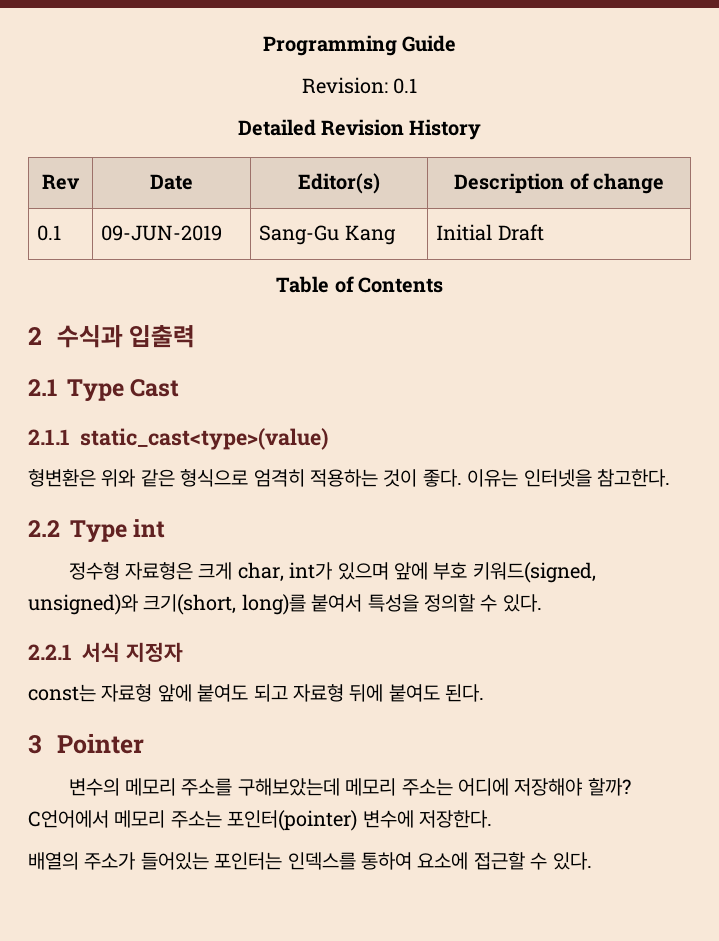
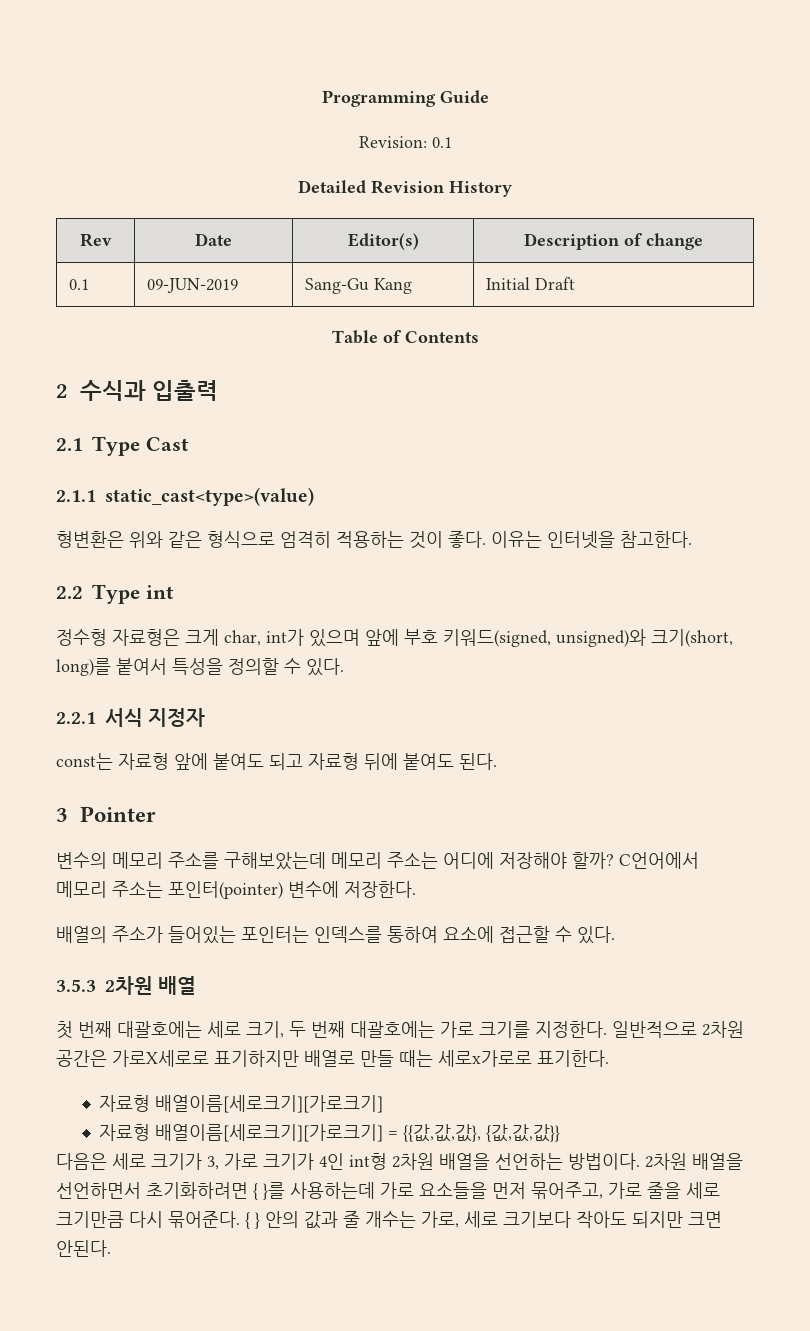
(592, 861) none -> [56,976,197,995] [56,1021,744,1039] [56,1050,609,1067] [99,1095,384,1113] [99,1124,561,1142] [56,1153,743,1170] [56,1182,720,1200] [56,1211,722,1229] [56,1240,111,1257] // 3.5.3 2차원 배열 // 첫 번째 대괄호에는 세로 크기, 두 번째 대괄호에는 가로 크기를 지정한다. 일반적으로 2차원 공간은 가로X세로로 표기하지만 배열로 만들 때는 세로x가로로 표기한다. // 자료형 배열이름[세로크기][가로크기] // 자료형 배열이름[세로크기][가로크기] = {{값,값,값}, {값,값,값}} // 다음은 세로 크기가 3, 가로 크기가 4인 int형 2차원 배열을 선언하는 방법이다. 2차원 배열을 선언하면서 초기화하려면 { }를 사용하는데 가로 요소들을 먼저 묶어주고, 가로 줄을 세로 크기만큼 다시 묶어준다. { } 안의 값과 줄 개수는 가로, 세로 크기보다 작아도 되지만 크면 안된다.

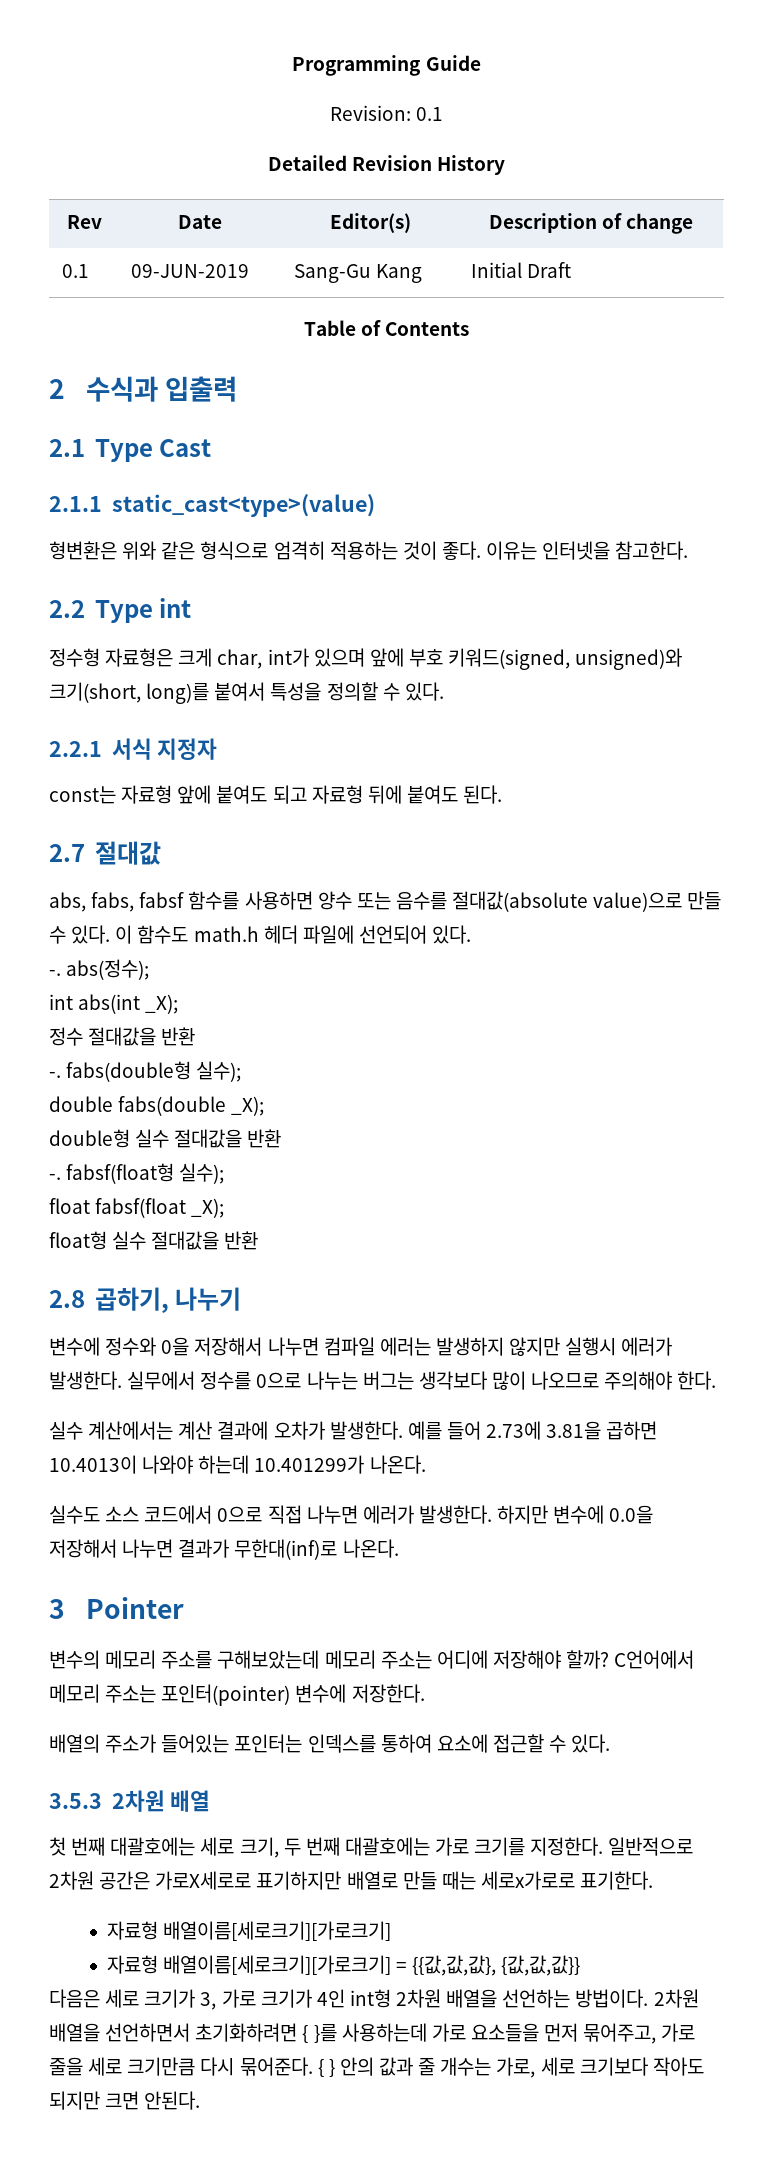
(497, 761) none -> [49,841,161,865] [49,891,722,912] [49,925,472,944] [49,959,150,980] [49,994,179,1014] [49,1027,196,1046] [49,1061,242,1082] [49,1096,265,1116] [49,1129,282,1148] [49,1163,225,1184] [49,1198,225,1218] [49,1231,259,1250] [49,1287,241,1313] [49,1337,673,1356] [49,1371,717,1390] [49,1421,658,1440] [49,1455,426,1474] [49,1505,654,1524] [49,1539,399,1560] // 2.7 절대값 // abs, fabs, fabsf 함수를 사용하면 양수 또는 음수를 절대값(absolute value)으로 만들 수 있다. 이 함수도 math.h 헤더 파일에 선언되어 있다. // -. abs(정수); // int abs(int _X); // 정수 절대값을 반환 // -. fabs(double형 실수); // double fabs(double _X); // double형 실수 절대값을 반환 // -. fabsf(float형 실수); // float fabsf(float _X); // float형 실수 절대값을 반환 // 2.8 곱하기, 나누기 // 변수에 정수와 0을 저장해서 나누면 컴파일 에러는 발생하지 않지만 실행시 에러가 발생한다. 실무에서 정수를 0으로 나누는 버그는 생각보다 많이 나오므로 주의해야 한다. // 실수 계산에서는 계산 결과에 오차가 발생한다. 예를 들어 2.73에 3.81을 곱하면 10.4013이 나와야 하는데 10.401299가 나온다. // 실수도 소스 코드에서 0으로 직접 나누면 에러가 발생한다. 하지만 변수에 0.0을 저장해서 나누면 결과가 무한대(inf)로 나온다.

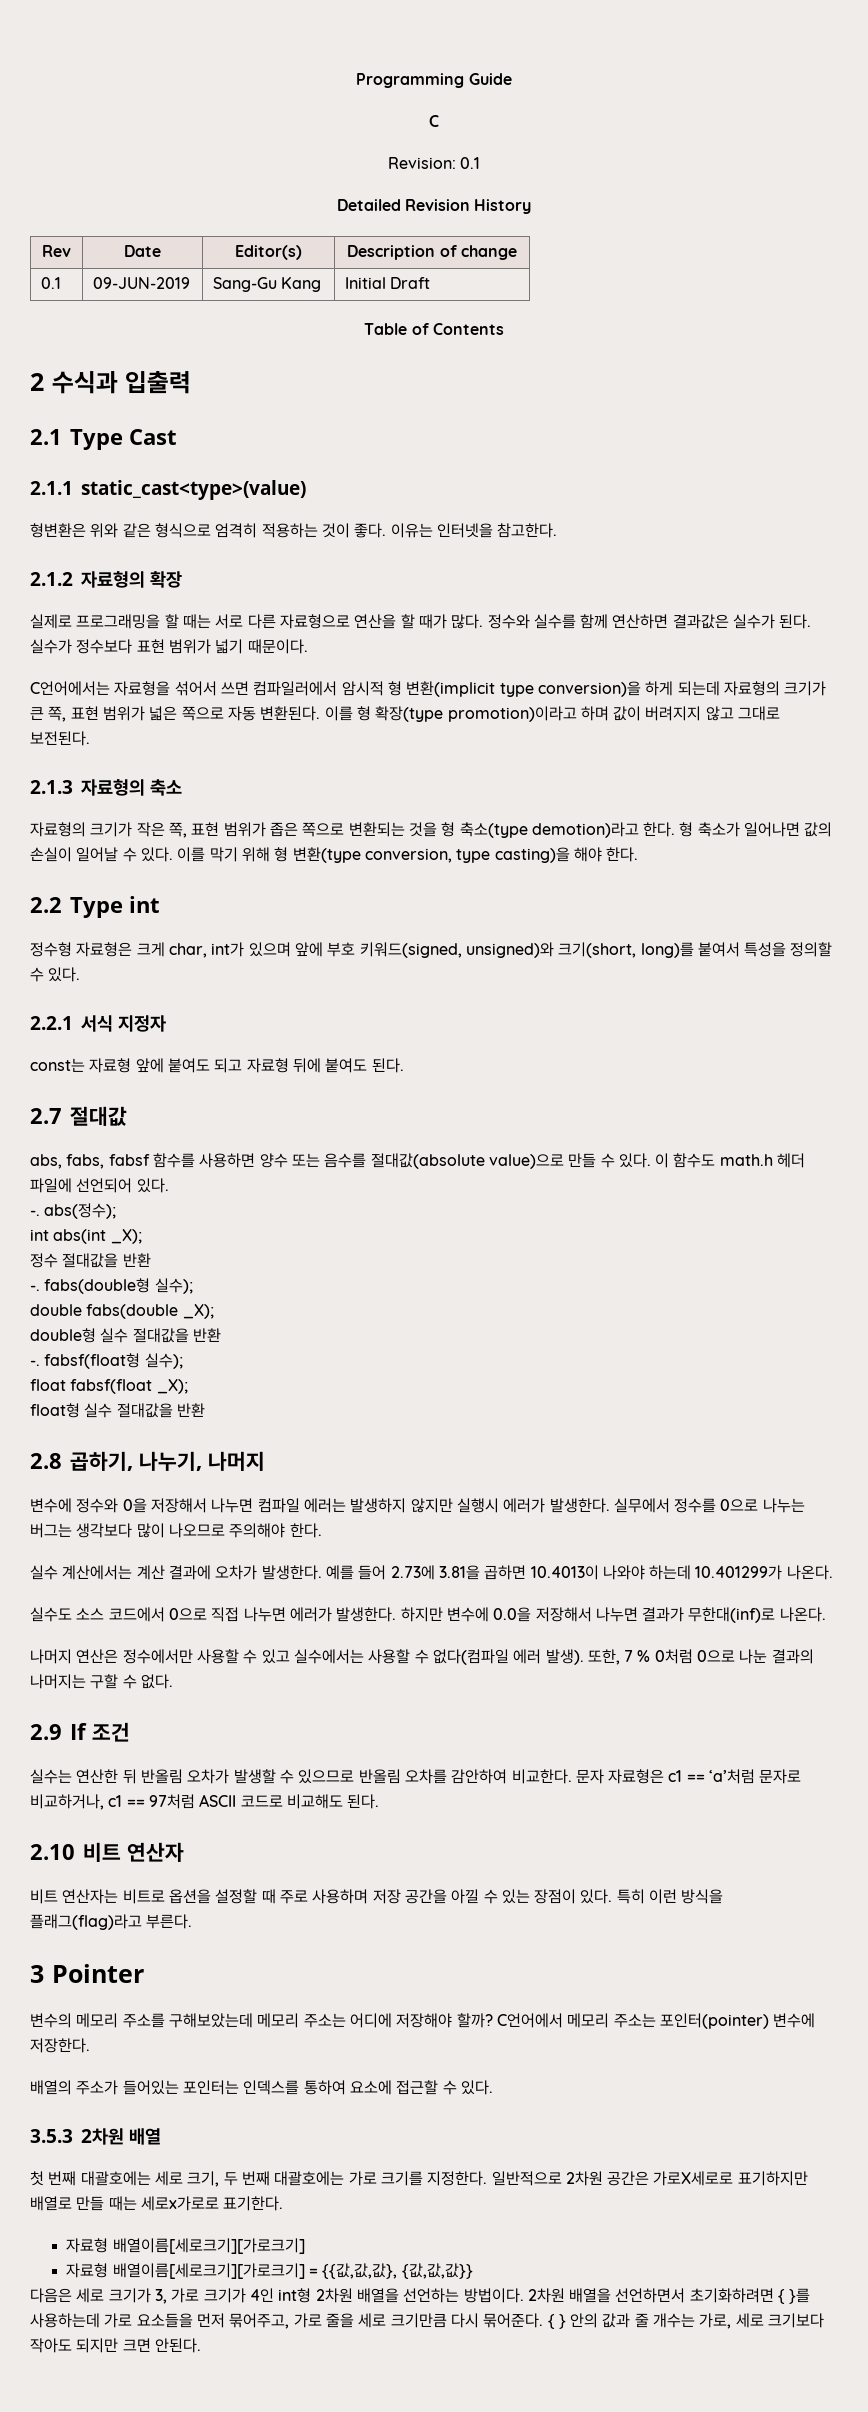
(481, 63) none -> [429,115,439,127] // C
(689, 550) none -> [30,571,182,588] [30,614,812,629] [30,639,308,654] [30,681,827,697] [30,706,781,722] [30,731,90,746] [30,779,182,796] [30,822,833,838] [30,847,639,863] // 2.1.2 자료형의 확장 // 실제로 프로그래밍을 할 때는 서로 다른 자료형으로 연산을 할 때가 많다. 정수와 실수를 함께 연산하면 결과값은 실수가 된다. 실수가 정수보다 표현 범위가 넓기 때문이다. // C언어에서는 자료형을 섞어서 쓰면 컴파일러에서 암시적 형 변환(implicit type conversion)을 하게 되는데 자료형의 크기가 큰 쪽, 표현 범위가 넓은 쪽으로 자동 변환된다. 이를 형 확장(type promotion)이라고 하며 값이 버려지지 않고 그대로 보전된다. // 2.1.3 자료형의 축소 // 자료형의 크기가 작은 쪽, 표현 범위가 좁은 쪽으로 변환되는 것을 형 축소(type demotion)라고 한다. 형 축소가 일어나면 값의 손실이 일어날 수 있다. 이를 막기 위해 형 변환(type conversion, type casting)을 해야 한다.
[174,1287,241,1311] 나누기 -> [139,1451,265,1471] 나누기, 나머지
(399, 1548) none -> [30,1649,814,1665] [30,1674,173,1689] [30,1722,130,1742] [30,1769,802,1784] [30,1794,380,1810] [30,1842,184,1862] [30,1889,724,1904] [30,1914,193,1930] // 나머지 연산은 정수에서만 사용할 수 있고 실수에서는 사용할 수 없다(컴파일 에러 발생). 또한, 7 % 0처럼 0으로 나눈 결과의 나머지는 구할 수 없다. // 2.9 If 조건 // 실수는 연산한 뒤 반올림 오차가 발생할 수 있으므로 반올림 오차를 감안하여 비교한다. 문자 자료형은 c1 == ‘a’처럼 문자로 비교하거나, c1 == 97처럼 ASCII 코드로 비교해도 된다. // 2.10 비트 연산자 // 비트 연산자는 비트로 옵션을 설정할 때 주로 사용하며 저장 공간을 아낄 수 있는 장점이 있다. 특히 이런 방식을 플래그(flag)라고 부른다.

